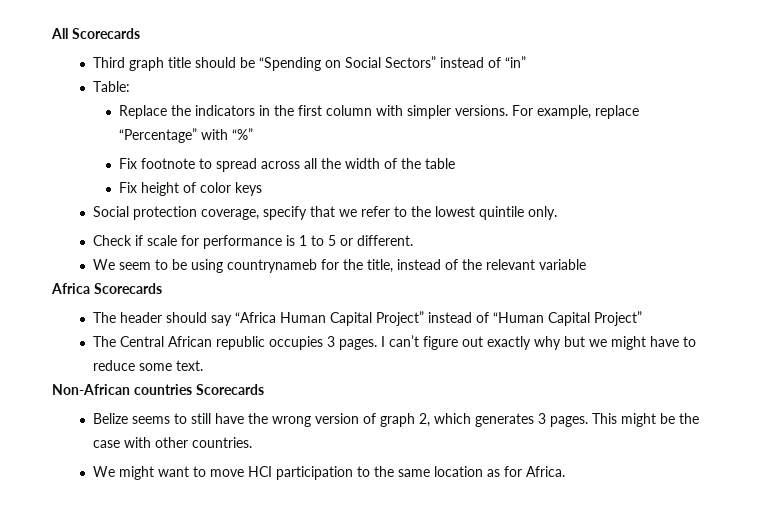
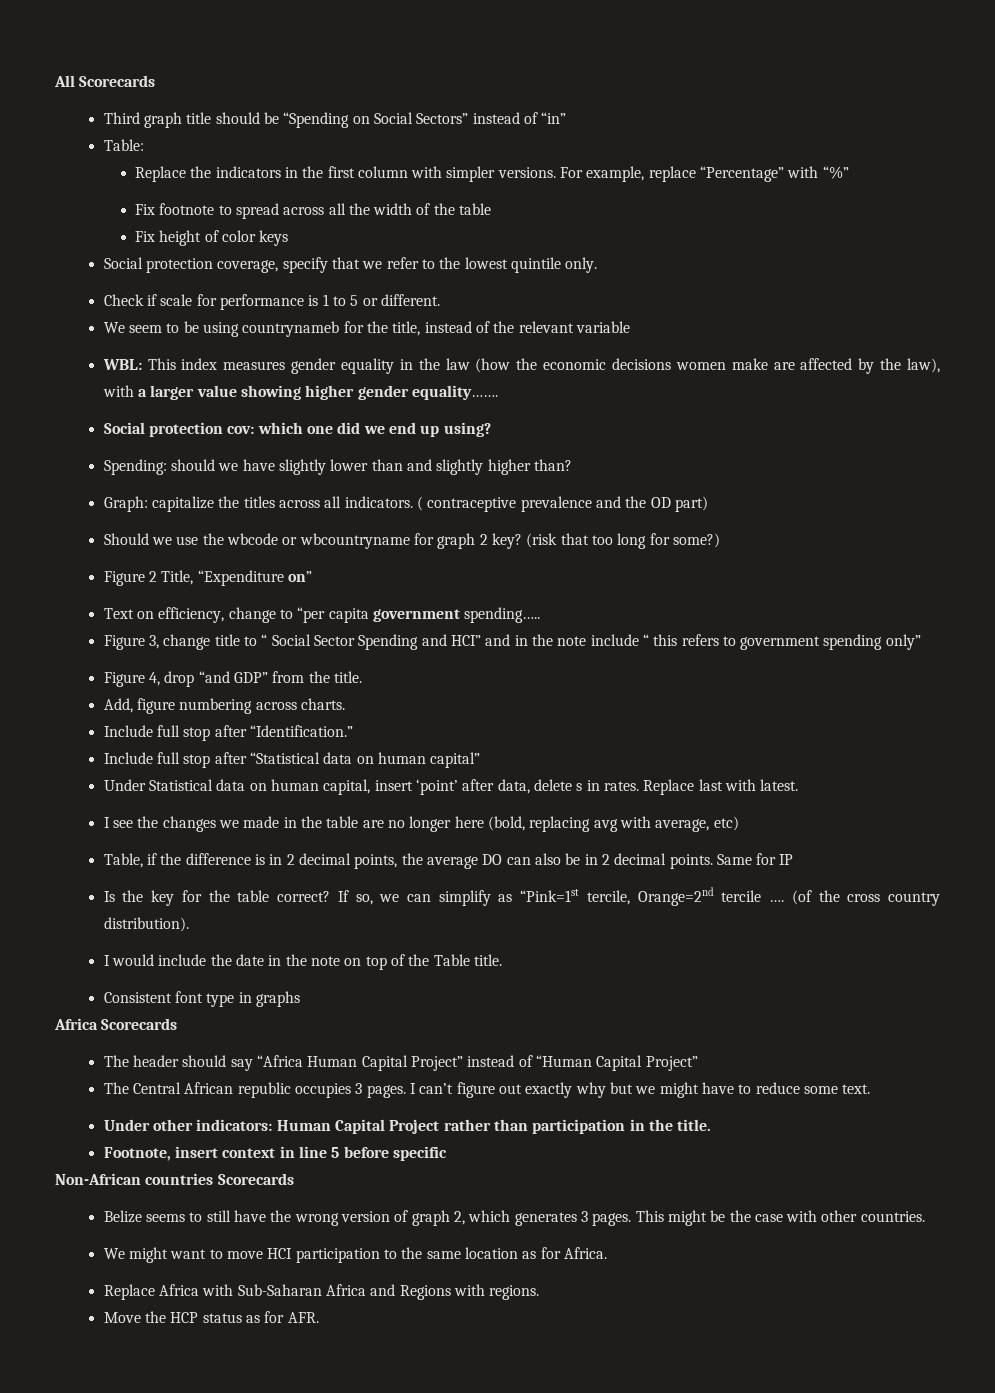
(587, 264) none -> [102,358,940,374] [102,385,498,400] [103,422,491,437] [103,459,572,475] [103,496,708,512] [103,533,720,549] [103,570,313,586] [103,607,541,623] [103,634,921,650] [103,671,362,687] [103,698,346,714] [103,725,354,741] [103,752,481,768] [103,779,799,795] [103,816,739,832] [103,853,794,869] [103,887,940,906] [103,917,189,932] [103,954,502,970] [103,991,301,1007] // WBL: This index measures gender equality in the law (how the economic decisions women make are affected by the law), with a larger value showing higher gender equality……. // Social protection cov: which one did we end up using? // Spending: should we have slightly lower than and slightly higher than? // Graph: capitalize the titles across all indicators. ( contraceptive prevalence and the OD part) // Should we use the wbcode or wbcountryname for graph 2 key? (risk that too long for some?) // Figure 2 Title, “Expenditure on” // Text on efficiency, change to “per capita government spending….. // Figure 3, change title to “ Social Sector Spending and HCI” and in the note include “ this refers to government spending only” // Figure 4, drop “and GDP” from the title. // Add, figure numbering across charts. // Include full stop after “Identification.” // Include full stop after “Statistical data on human capital” // Under Statistical data on human capital, insert ‘point’ after data, delete s in rates. Replace last with latest. // I see the changes we made in the table are no longer here (bold, replacing avg with average, etc) // Table, if the difference is in 2 decimal points, the average DO can also be in 2 decimal points. Same for IP // Is the key for the table correct? If so, we can simplify as “Pink=1st tercile, Orange=2nd tercile …. (of the cross country distribution). // I would include the date in the note on top of the Table title. // Consistent font type in graphs
(204, 365) none -> [103,1119,712,1134] [103,1146,447,1161] // Under other indicators: Human Capital Project rather than participation in the title. // Footnote, insert context in line 5 before specific
(566, 471) none -> [103,1284,540,1300] [103,1311,319,1323] // Replace Africa with Sub-Saharan Africa and Regions with regions. // Move the HCP status as for AFR.

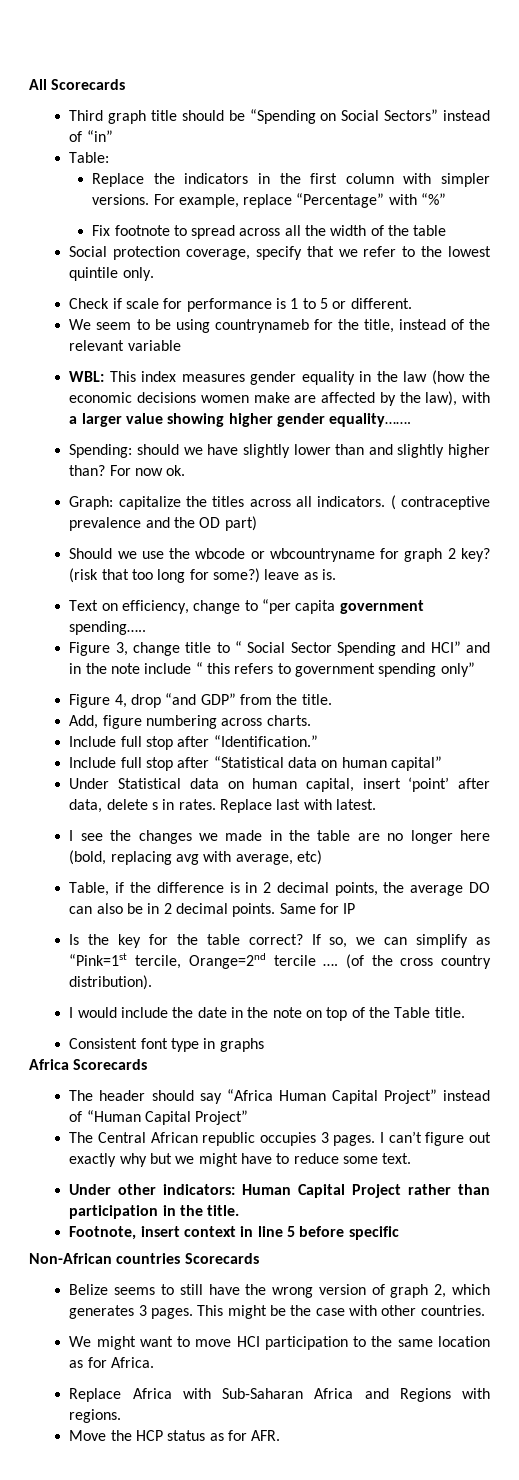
[134,230,289,246] // Fix height of color keys -> (447, 230) none
[103,422,491,437] // Social protection cov: which one did we end up using? -> (412, 420) none
(572, 465) none -> [109,465,186,476] For now ok.
[103,570,313,586] // Figure 2 Title, “Expenditure on” -> [264,569,336,580] leave as is.

